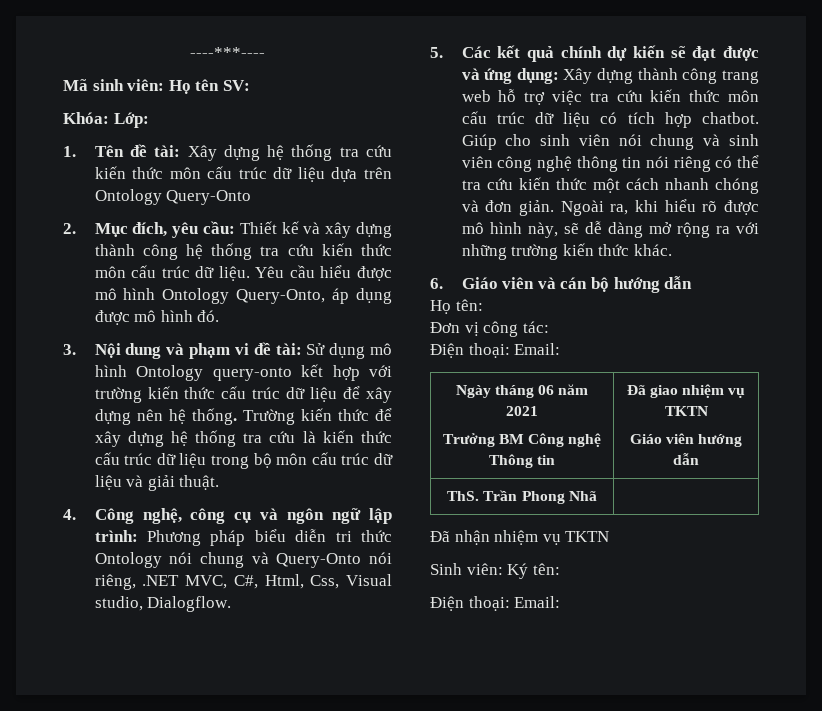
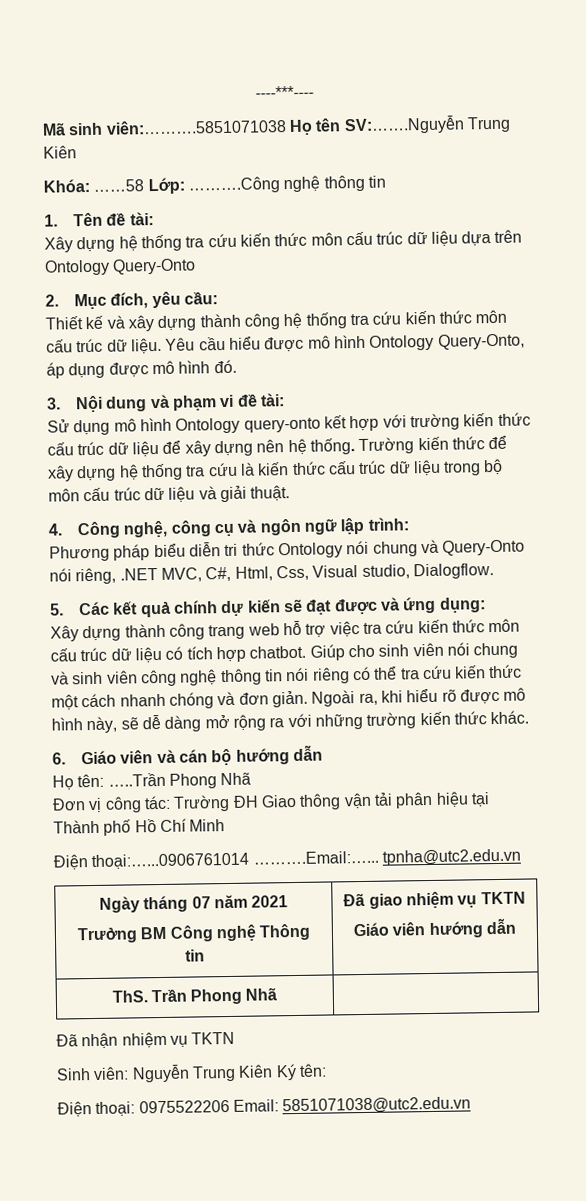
[127,79,165,91] viên: -> [105,119,287,135] viên:……….5851071038
[222,80,250,91] SV: -> [343,115,511,135] [43,145,77,159] SV:…….Nguyễn Trung Kiên
(109, 118) none -> [93,179,145,192] ……58
(149, 120) none -> [187,174,386,194] ……….Công nghệ thông tin
(181, 151) none -> (154, 219) //
(235, 227) none -> (219, 298) //
(302, 349) none -> (286, 400) //
(138, 536) none -> (409, 524) //
(559, 76) none -> (486, 605) //
(483, 305) none -> [107,772,252,789] …..Trần Phong Nhã
[430,343,561,358] // Điện thoại: Email: -> [173,791,490,812] [53,818,226,836] [53,848,521,871] Trường ĐH Giao thông vận tải phân hiệu tại Thành phố Hồ Chí Minh // Điện thoại:…...0906761014 ……….Email:…... tpnha@utc2.edu.vn
[538,385,555,395] 06 -> [191,896,211,909] 07
(503, 569) none -> [131,1064,274,1083] Nguyễn Trung Kiên
[514,596,561,608] Email: -> [138,1096,472,1115] 0975522206 Email: 5851071038@utc2.edu.vn

